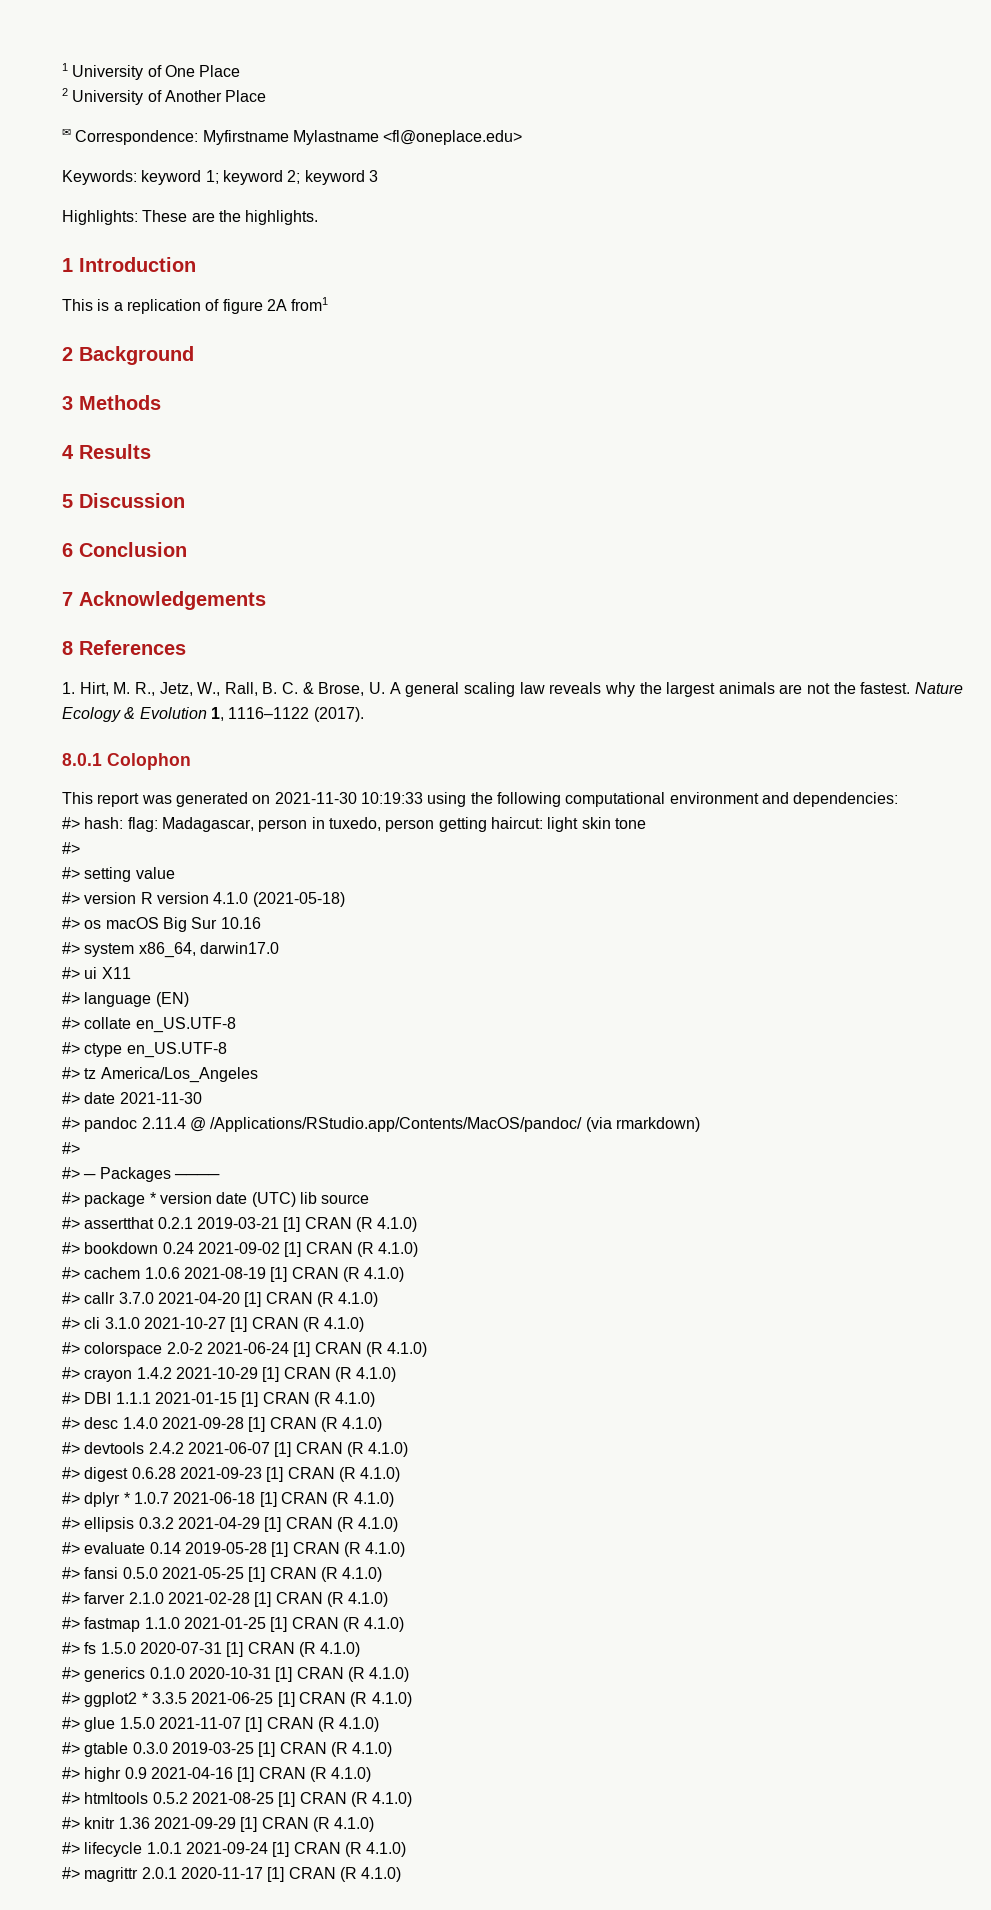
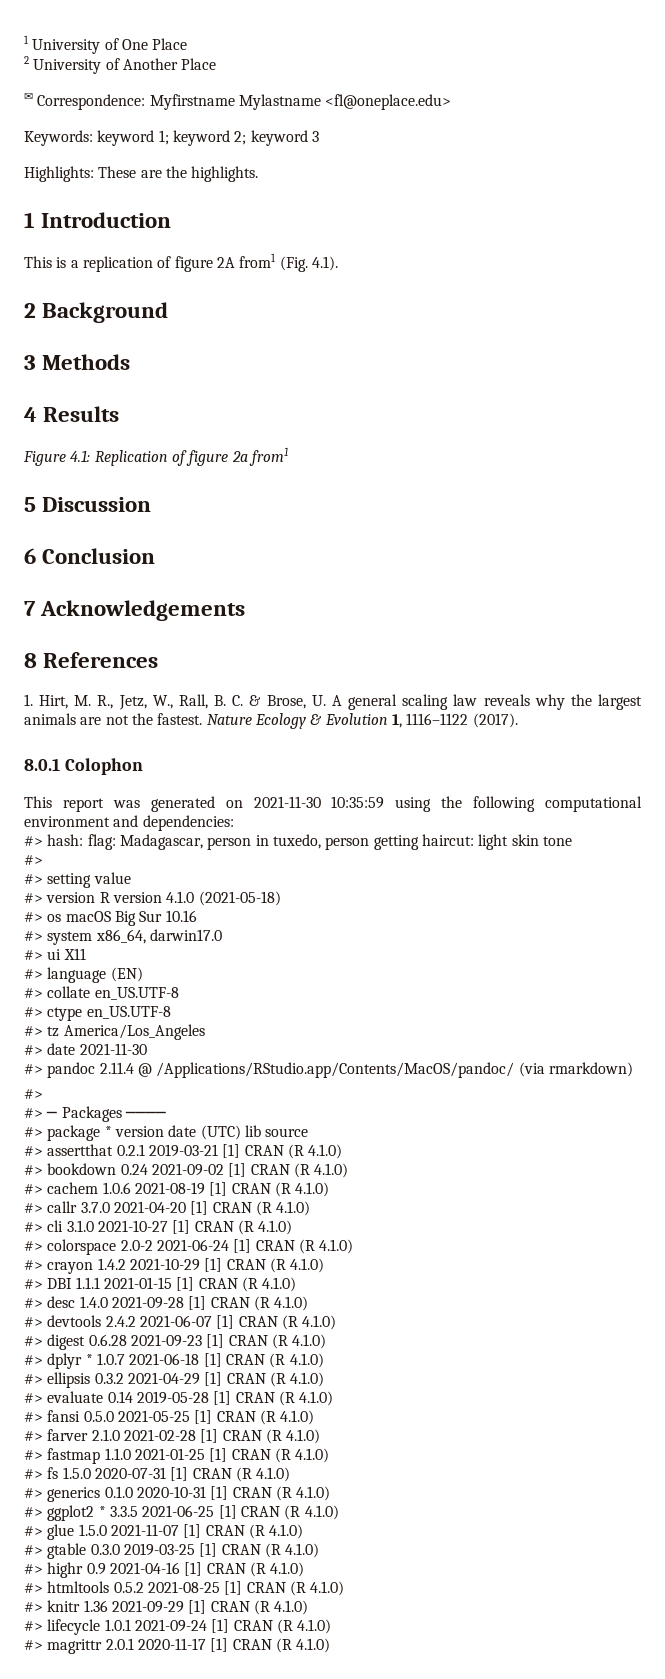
(329, 304) none -> [279,256,338,272] (Fig. 4.1).
(151, 451) none -> [23,447,288,466] // Figure 4.1: Replication of figure 2a from1
[360,792,423,804] 10:19:33 -> [331,796,385,809] 10:35:59

